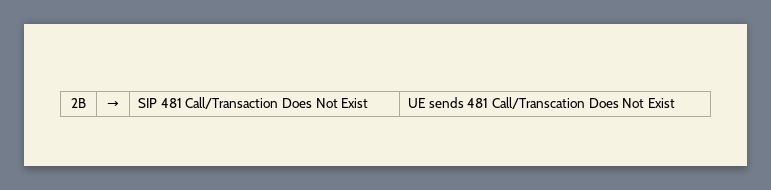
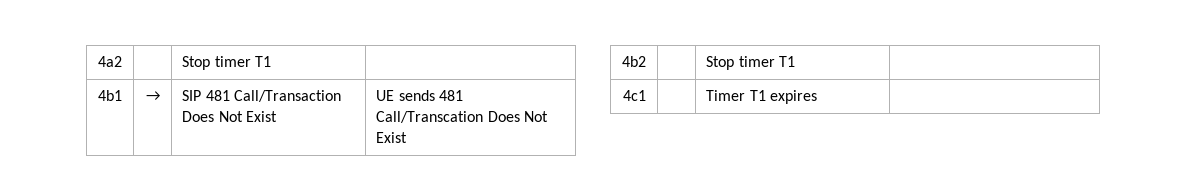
[71,98,86,108] 2B -> [98,56,122,67] [182,56,271,70] [98,90,122,101] 4a2 | | Stop timer T1 | // 4b1
(676, 103) none -> [622,56,646,67] [706,56,795,70] [622,90,646,101] [706,90,817,104] // 4b2 | | Stop timer T1 | // 4c1 | | Timer T1 expires |

